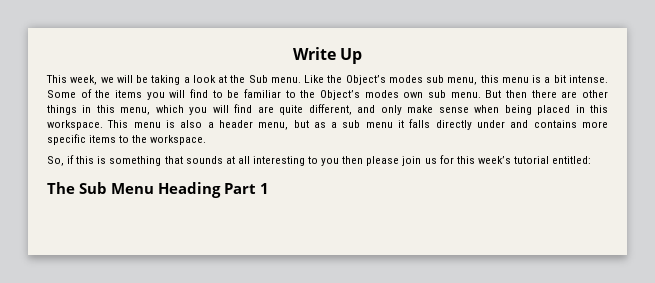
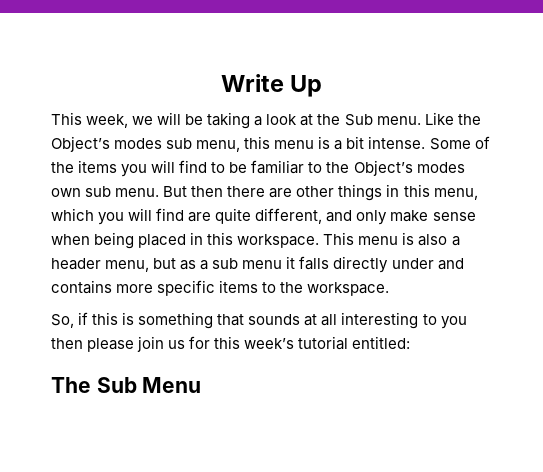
[158,182,269,198] Heading Part 1 -> (202, 385) none

